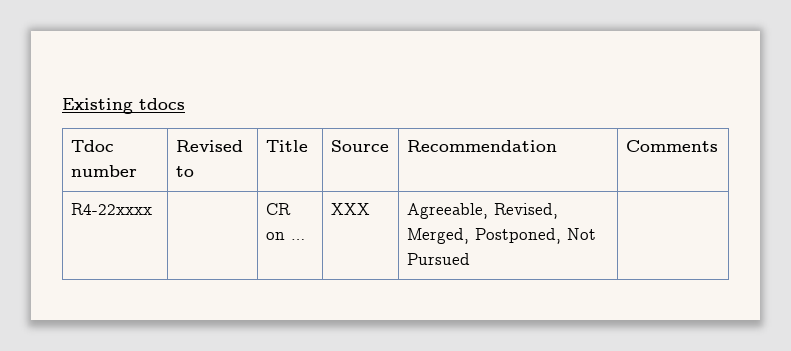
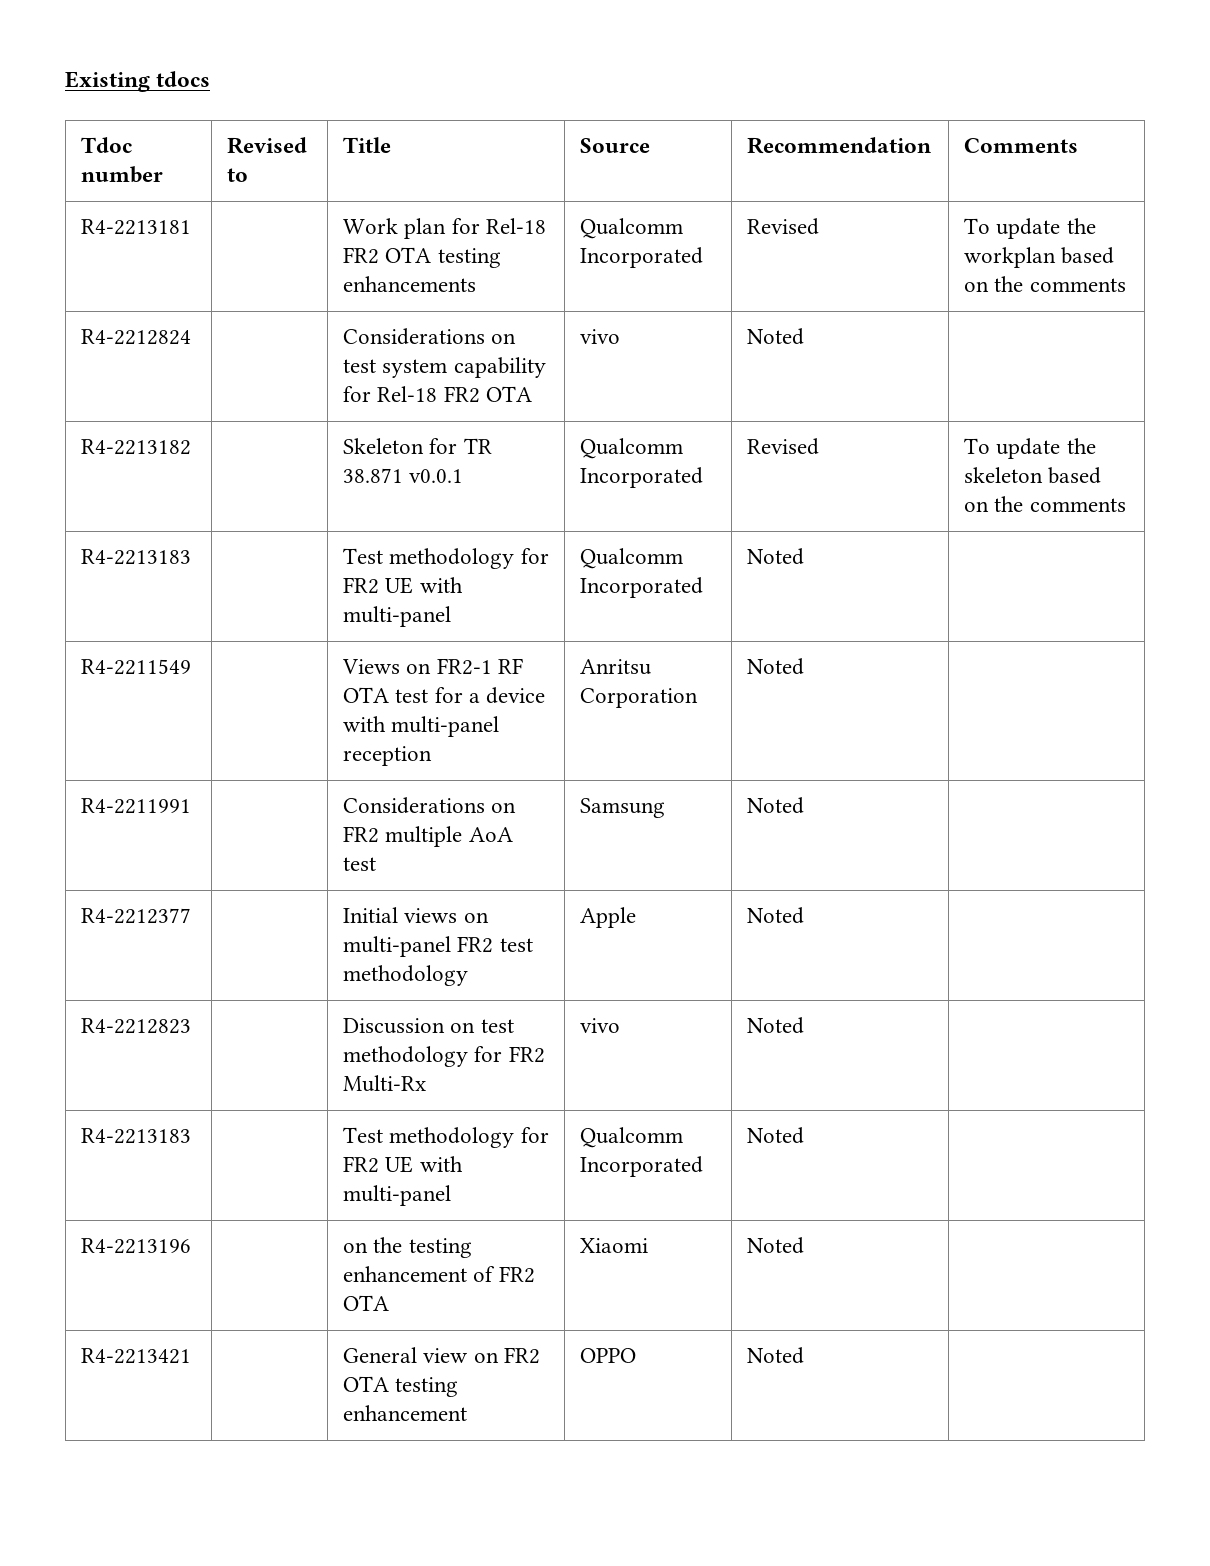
[70,203,152,215] [265,203,291,215] [265,232,305,240] [330,203,370,215] [406,203,558,219] [406,228,596,244] [406,253,470,265] R4-22xxxx | | CR on … | XXX | Agreeable, Revised, Merged, Postponed, Not Pursued -> [81,219,192,235] [343,218,546,239] [343,247,501,268] [343,276,477,292] [580,218,684,239] [580,247,704,268] [747,218,820,235] [964,218,1096,239] [964,247,1115,268] [964,276,1126,292] [81,329,192,345] [343,328,517,345] [343,357,546,378] [343,386,532,403] [580,329,621,344] [747,328,805,345] [81,439,192,455] [343,438,492,454] [343,468,464,483] [580,438,684,459] [580,467,704,488] [747,438,820,455] [964,438,1096,459] [964,467,1102,484] [964,496,1126,512] [81,549,192,565] [343,548,549,569] [343,577,463,594] [343,606,452,627] [580,548,684,569] [580,577,704,598] [747,548,805,565] [81,659,192,675] [342,658,523,675] [343,687,545,704] [343,716,500,737] [343,746,433,766] [580,659,652,675] [580,688,699,708] [747,658,805,675] [81,798,192,814] [343,797,517,814] [343,826,513,847] [343,857,377,871] [580,798,666,818] [747,797,805,814] [81,908,192,924] [343,907,489,923] [343,936,533,957] [343,965,469,986] [580,907,637,928] [747,907,805,924] [81,1018,192,1034] [343,1018,514,1034] [343,1046,545,1067] [343,1075,427,1092] [580,1018,621,1033] [747,1017,805,1034] [81,1128,192,1144] [343,1127,549,1148] [343,1156,463,1173] [343,1185,452,1206] [580,1127,684,1148] [580,1156,704,1177] [747,1127,805,1144] [81,1238,192,1254] [343,1237,472,1258] [343,1266,535,1283] [343,1295,390,1311] [580,1238,649,1253] [747,1237,805,1254] [81,1348,192,1364] [343,1347,540,1364] [343,1376,459,1397] [343,1405,468,1421] [580,1348,637,1363] [747,1347,805,1364] R4-2213181 | | Work plan for Rel-18 FR2 OTA testing enhancements | Qualcomm Incorporated | Revised | To update the workplan based on the comments // R4-2212824 | | Considerations on test system capability for Rel-18 FR2 OTA | vivo | Noted | // R4-2213182 | | Skeleton for TR 38.871 v0.0.1 | Qualcomm Incorporated | Revised | To update the skeleton based on the comments // R4-2213183 | | Test methodology for FR2 UE with multi-panel | Qualcomm Incorporated | Noted | // R4-2211549 | | Views on FR2-1 RF OTA test for a device with multi-panel reception | Anritsu Corporation | Noted | // R4-2211991 | | Considerations on FR2 multiple AoA test | Samsung | Noted | // R4-2212377 | | Initial views on multi-panel FR2 test methodology | Apple | Noted | // R4-2212823 | | Discussion on test methodology for FR2 Multi-Rx | vivo | Noted | // R4-2213183 | | Test methodology for FR2 UE with multi-panel | Qualcomm Incorporated | Noted | // R4-2213196 | | on the testing enhancement of FR2 OTA | Xiaomi | Noted | // R4-2213421 | | General view on FR2 OTA testing enhancement | OPPO | Noted

